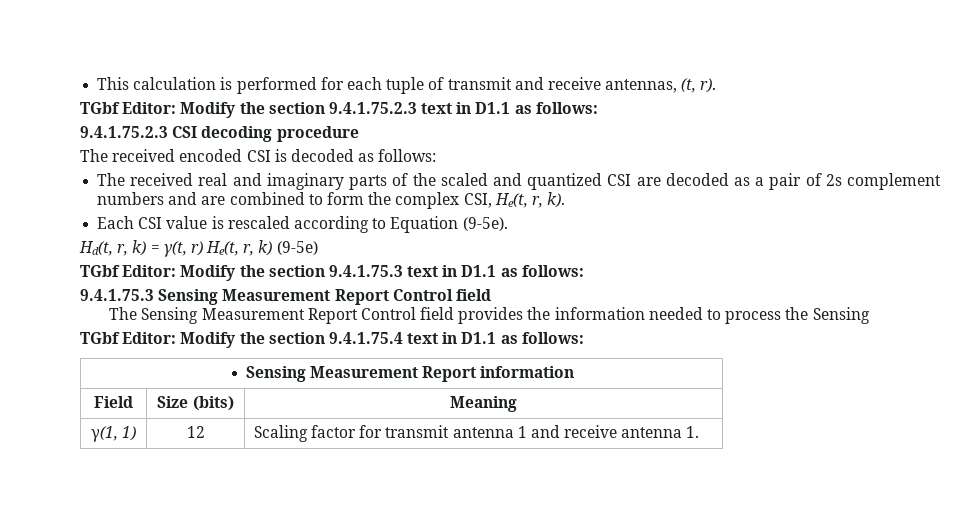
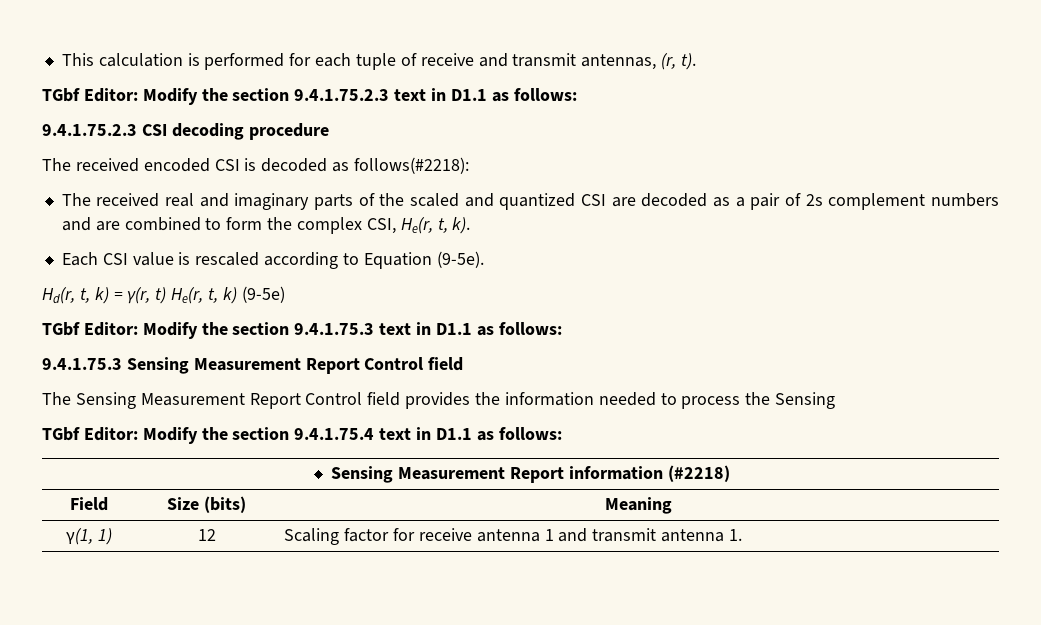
[447,77,717,93] transmit and receive antennas, (t, r). -> [420,53,696,70] receive and transmit antennas, (r, t).
[378,149,437,162] follows: -> [354,157,470,174] follows(#2218):
[494,193,543,208] He(t, r, -> [400,217,448,234] He(r, t,
[79,240,255,257] Hd(t, r, k) = γ(t, r) He(t, r, -> [42,287,219,304] Hd(r, t, k) = γ(r, t) He(r, t,
(575, 372) none -> [667,465,730,482] (#2218)
[385,425,450,438] transmit -> [418,528,472,541] receive
[564,425,618,438] receive -> [592,528,657,542] transmit

